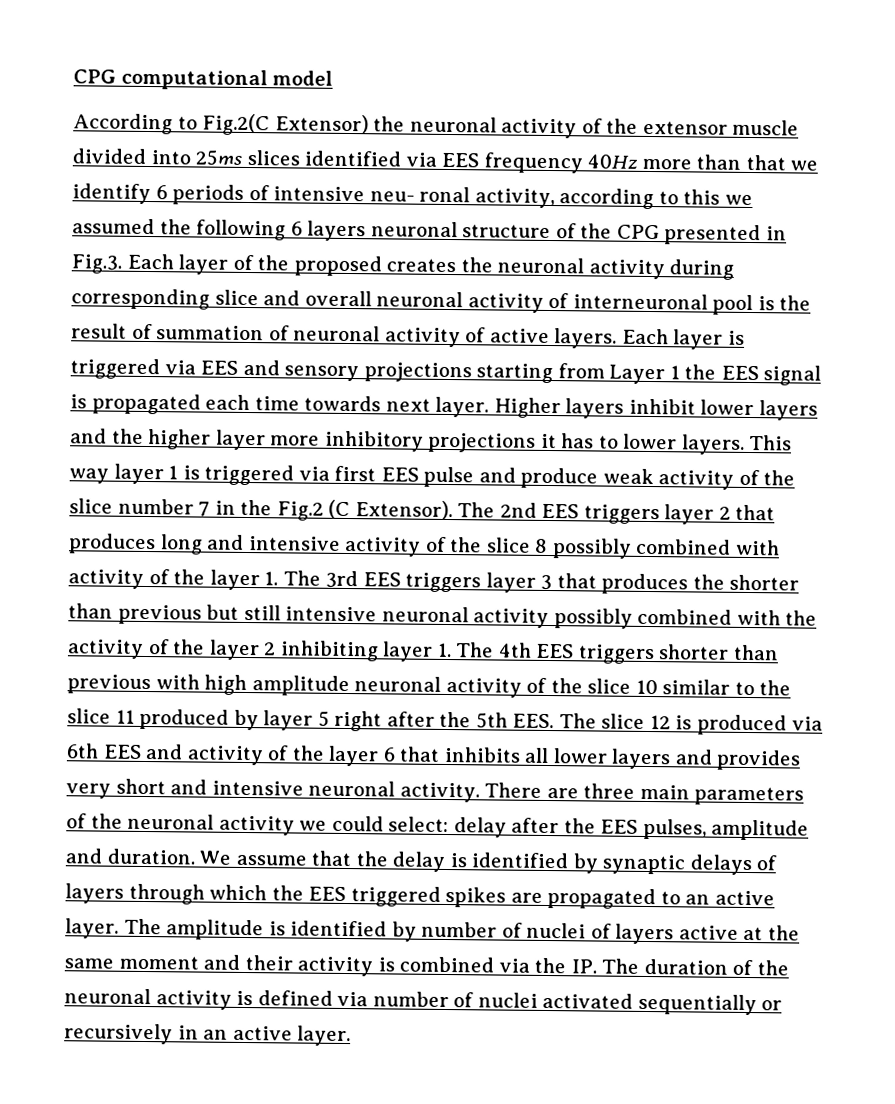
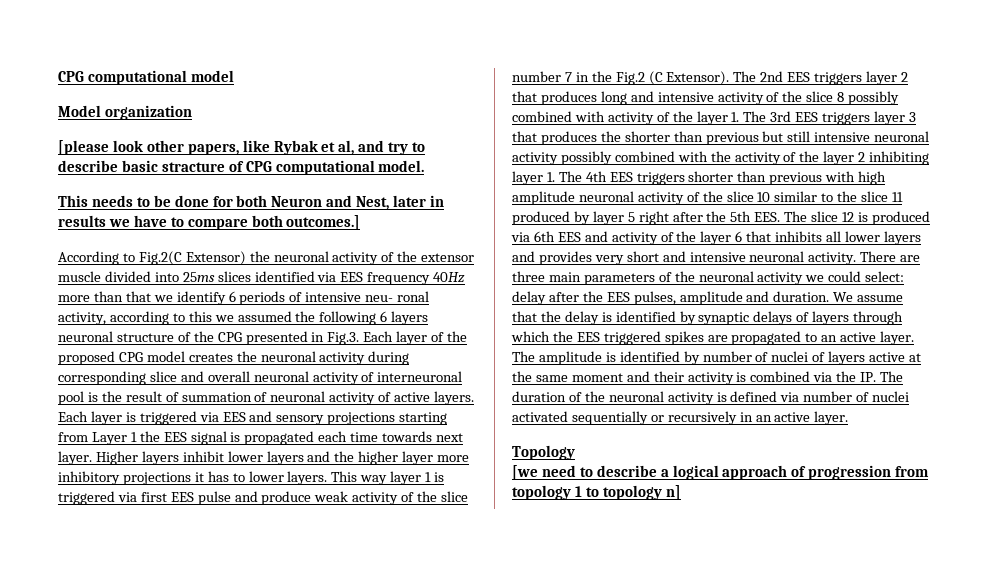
(334, 78) none -> [58,105,192,120] [58,140,426,155] [58,160,425,175] [58,195,445,210] [58,215,361,230] // Model organization // [please look other papers, like Rybak et al, and try to describe basic stracture of CPG computational model. // This needs to be done for both Neuron and Nest, later in results we have to compare both outcomes.]
(382, 266) none -> [118,351,185,362] CPG model
(352, 1036) none -> [512,445,575,460] [512,465,930,480] [512,485,681,500] // Topology // [we need to describe a logical approach of progression from topology 1 to topology n]

